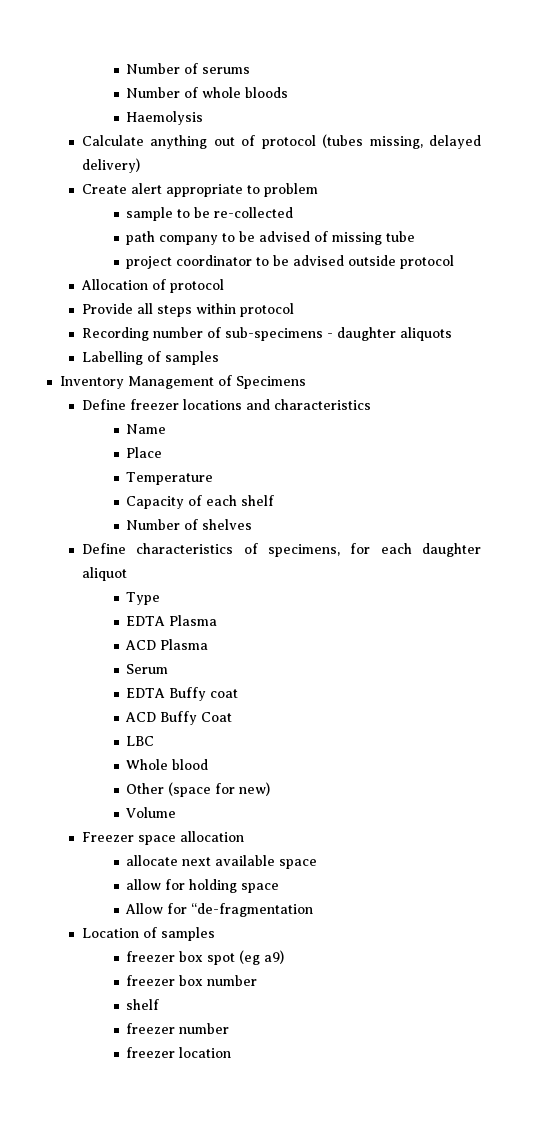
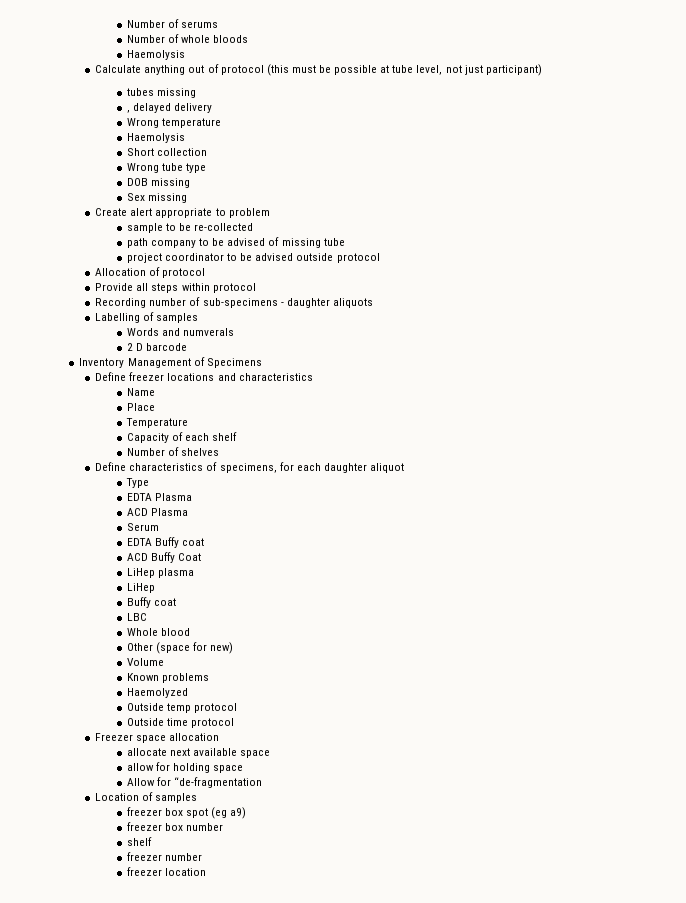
[322,134,482,149] [81,158,140,173] (tubes missing, delayed delivery) -> [266,64,542,76] [126,88,196,98] [126,103,213,113] [126,118,221,128] [126,133,185,143] [126,148,207,156] [126,163,207,173] [126,178,190,188] [126,193,187,203] (this must be possible at tube level, not just participant) // tubes missing // , delayed delivery // Wrong temperature // Haemolysis // Short collection // Wrong tube type // DOB missing // Sex missing
(219, 358) none -> [126,328,235,336] [126,343,188,351] // Words and numverals // 2 D barcode
(233, 717) none -> [126,568,194,578] [126,583,155,593] [126,597,176,608] // LiHep plasma // LiHep // Buffy coat
(177, 812) none -> [126,673,209,683] [126,688,188,698] [126,703,238,713] [126,718,235,728] // Known problems // Haemolyzed // Outside temp protocol // Outside time protocol

